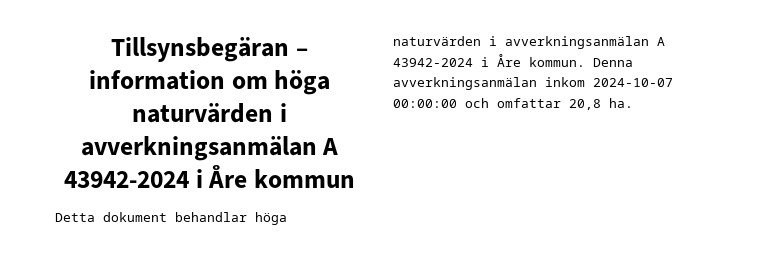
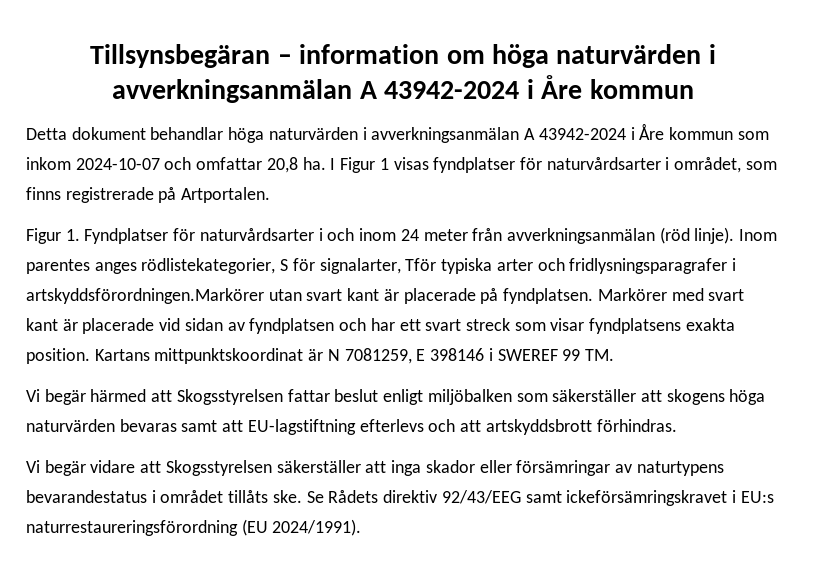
[529,57,633,67] [393,77,537,90] kommun. Denna avverkningsanmälan -> [668,127,769,140] kommun som
[393,99,457,108] 00:00:00 -> (160, 164) none
(633, 103) none -> [330,157,777,173] [26,187,271,203] [26,227,778,244] [26,258,736,274] [26,288,745,304] [26,318,735,334] [26,348,614,364] [26,389,766,405] [26,419,677,435] [26,460,724,476] [26,490,774,506] [26,519,362,536] I Figur 1 visas fyndplatser för naturvårdsarter i området, som finns registrerade på Artportalen. // Figur 1. Fyndplatser för naturvårdsarter i och inom 24 meter från avverkningsanmälan (röd linje). Inom parentes anges rödlistekategorier, S för signalarter, Tför typiska arter och fridlysningsparagrafer i artskyddsförordningen.Markörer utan svart kant är placerade på fyndplatsen. Markörer med svart kant är placerade vid sidan av fyndplatsen och har ett svart streck som visar fyndplatsens exakta position. Kartans mittpunktskoordinat är N 7081259, E 398146 i SWEREF 99 TM. // Vi begär härmed att Skogsstyrelsen fattar beslut enligt miljöbalken som säkerställer att skogens höga naturvärden bevaras samt att EU-lagstiftning efterlevs och att artskyddsbrott förhindras. // Vi begär vidare att Skogsstyrelsen säkerställer att inga skador eller försämringar av naturtypens bevarandestatus i området tillåts ske. Se Rådets direktiv 92/43/EEG samt ickeförsämringskravet i EU:s naturrestaureringsförordning (EU 2024/1991).

